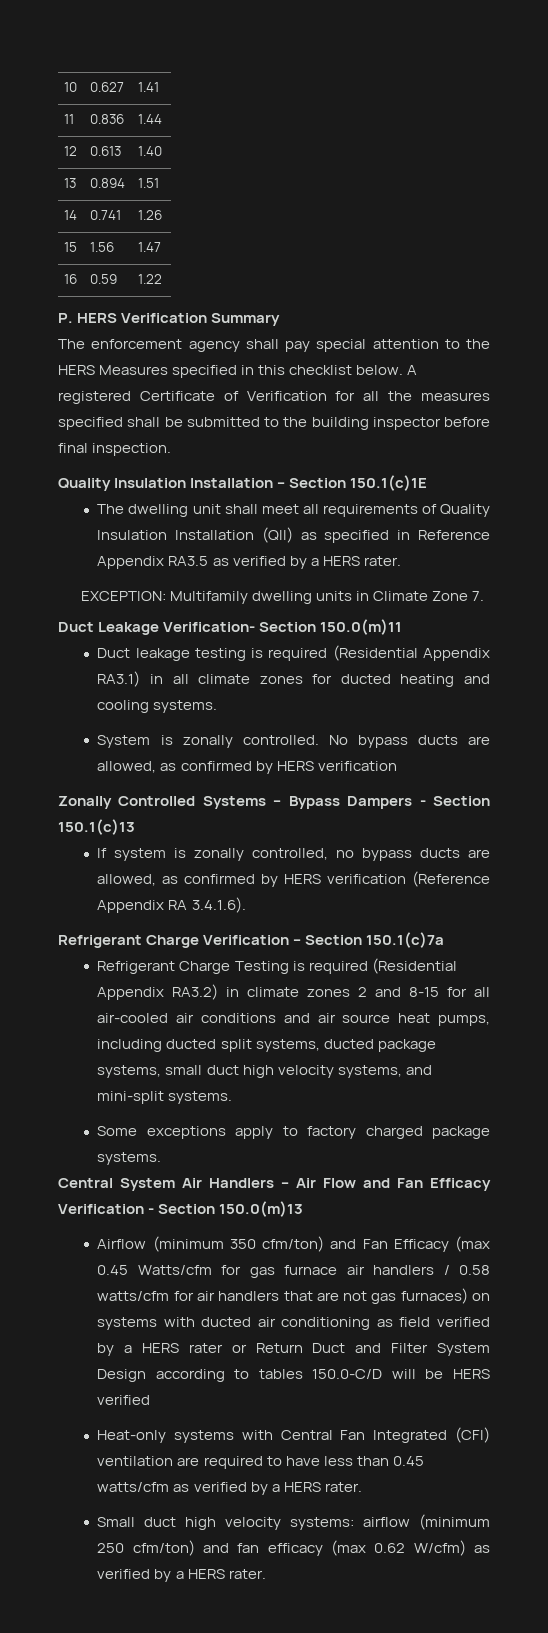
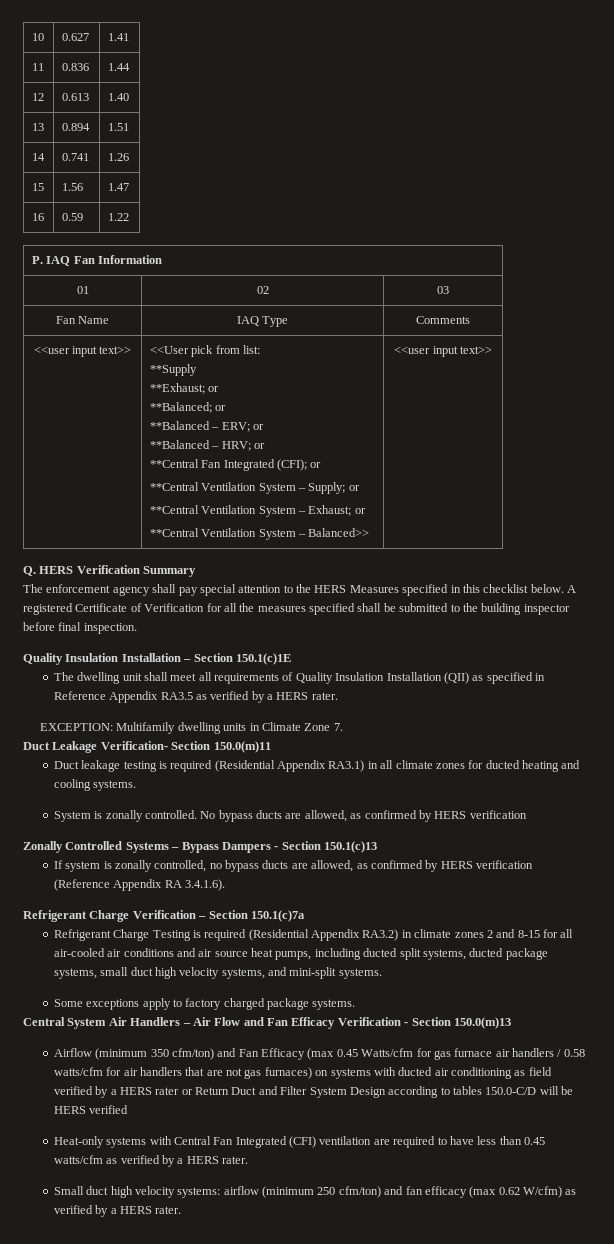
[58,313,73,323] // P. -> [31,255,163,266] [76,286,89,294] [256,286,269,294] [437,286,449,294] [55,316,110,324] [236,316,289,327] [416,316,470,324] [33,346,132,357] [149,345,261,357] [149,364,197,376] [149,383,220,394] [149,402,227,413] [149,421,265,432] [149,440,266,451] [149,459,322,471] [149,482,360,494] [149,505,366,517] [149,528,370,540] [394,346,492,357] [23,566,36,576] // P. IAQ Fan Information // 01 | 02 | 03 // Fan Name | IAQ Type | Comments // <<user input text>> | <<User pick from list: // **Supply // **Exhaust; or // **Balanced; or // **Balanced – ERV; or // **Balanced – HRV; or // **Central Fan Integrated (CFI); or // **Central Ventilation System – Supply; or // **Central Ventilation System – Exhaust; or // **Central Ventilation System – Balanced>> | <<user input text>> // Q.

